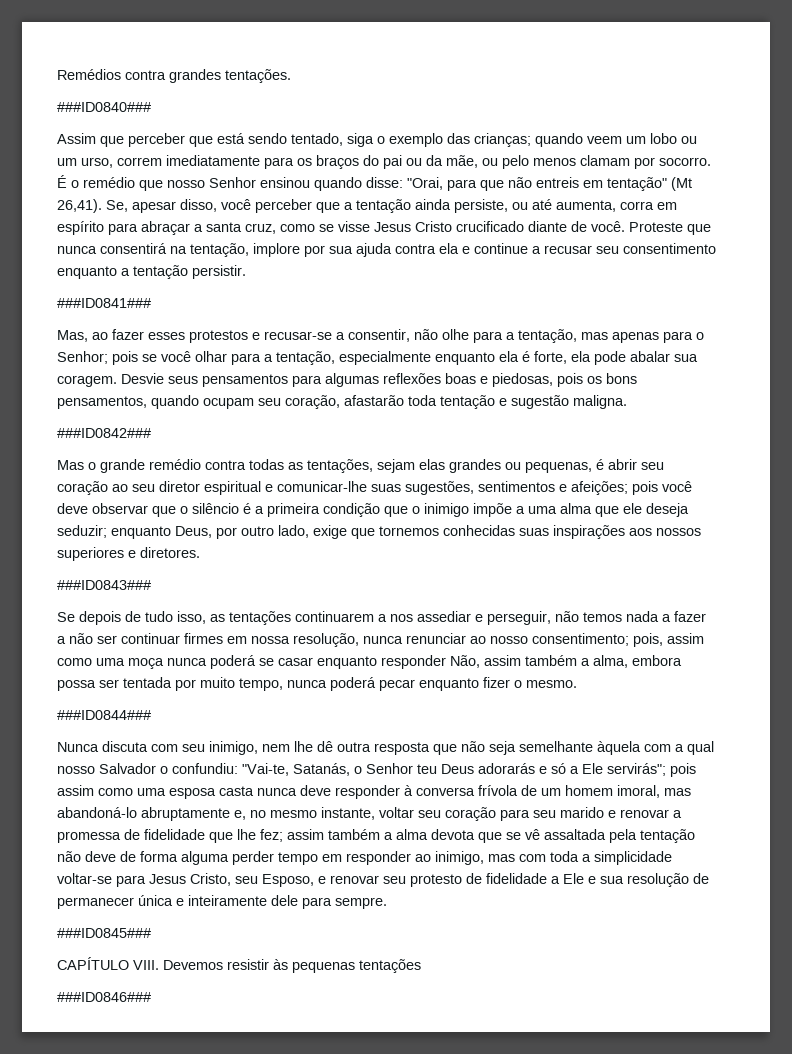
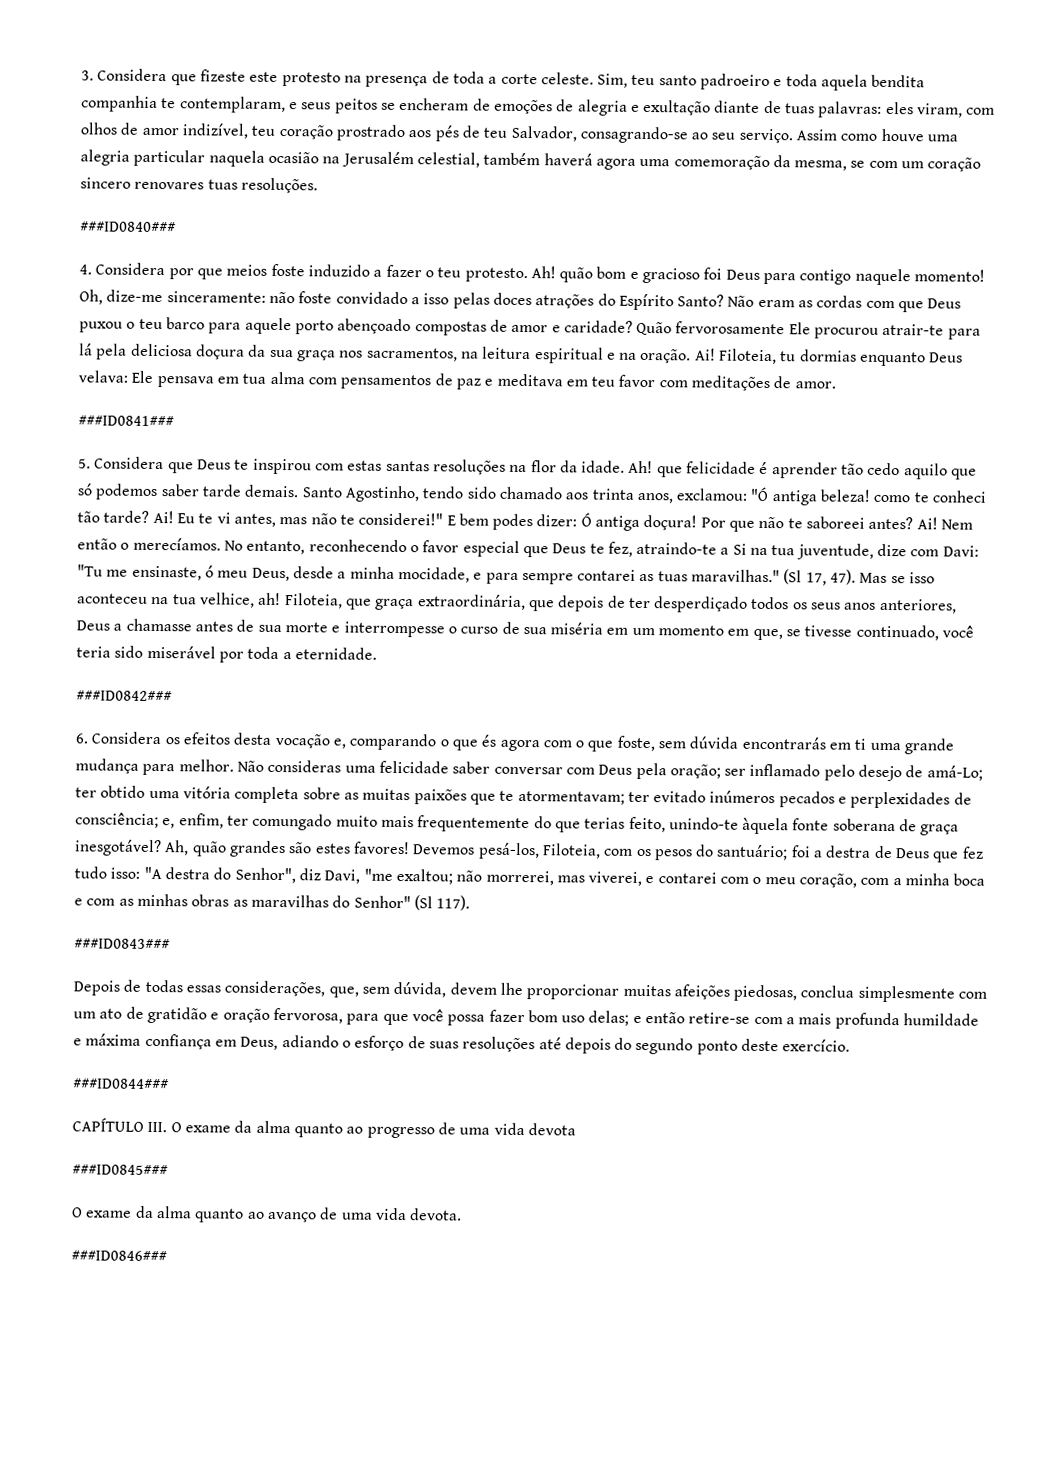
[57,69,291,83] [57,102,151,112] [57,133,697,147] [57,155,711,169] [57,175,692,191] [57,199,677,213] [57,221,711,235] [57,243,716,257] [57,265,246,279] [57,298,151,308] [57,329,704,343] [57,351,698,365] [57,373,637,387] [57,395,627,409] [57,428,151,438] [57,459,664,473] [57,481,692,495] [57,503,689,517] [57,525,701,539] [57,547,200,561] [57,580,151,590] [57,611,706,625] [57,633,704,647] [57,655,682,669] [57,677,577,691] [57,710,151,720] [57,741,714,755] [57,763,696,777] [57,785,691,799] [57,807,682,821] [57,829,695,843] [57,851,672,865] [57,873,709,887] [57,895,387,909] [57,928,151,938] [57,957,421,973] Remédios contra grandes tentações. // ###ID0840### // Assim que perceber que está sendo tentado, siga o exemplo das crianças; quando veem um lobo ou um urso, correm imediatamente para os braços do pai ou da mãe, ou pelo menos clamam por socorro. É o remédio que nosso Senhor ensinou quando disse: "Orai, para que não entreis em tentação" (Mt 26,41). Se, apesar disso, você perceber que a tentação ainda persiste, ou até aumenta, corra em espírito para abraçar a santa cruz, como se visse Jesus Cristo crucificado diante de você. Proteste que nunca consentirá na tentação, implore por sua ajuda contra ela e continue a recusar seu consentimento enquanto a tentação persistir. // ###ID0841### // Mas, ao fazer esses protestos e recusar-se a consentir, não olhe para a tentação, mas apenas para o Senhor; pois se você olhar para a tentação, especialmente enquanto ela é forte, ela pode abalar sua coragem. Desvie seus pensamentos para algumas reflexões boas e piedosas, pois os bons pensamentos, quando ocupam seu coração, afastarão toda tentação e sugestão maligna. // ###ID0842### // Mas o grande remédio contra todas as tentações, sejam elas grandes ou pequenas, é abrir seu coração ao seu diretor espiritual e comunicar-lhe suas sugestões, sentimentos e afeições; pois você deve observar que o silêncio é a primeira condição que o inimigo impõe a uma alma que ele deseja seduzir; enquanto Deus, por outro lado, exige que tornemos conhecidas suas inspirações aos nossos superiores e diretores. // ###ID0843### // Se depois de tudo isso, as tentações continuarem a nos assediar e perseguir, não temos nada a fazer a não ser continuar firmes em nossa resolução, nunca renunciar ao nosso consentimento; pois, assim como uma moça nunca poderá se casar enquanto responder Não, assim também a alma, embora possa ser tentada por muito tempo, nunca poderá pecar enquanto fizer o mesmo. // ###ID0844### // Nunca discuta com seu inimigo, nem lhe dê outra resposta que não seja semelhante àquela com a qual nosso Salvador o confundiu: "Vai-te, Satanás, o Senhor teu Deus adorarás e só a Ele servirás"; pois assim como uma esposa casta nunca deve responder à conversa frívola de um homem imoral, mas abandoná-lo abruptamente e, no mesmo instante, voltar seu coração para seu marido e renovar a promessa de fidelidade que lhe fez; assim também a alma devota que se vê assaltada pela tentação não deve de forma alguma perder tempo em responder ao inimigo, mas com toda a simplicidade voltar-se para Jesus Cristo, seu Esposo, e renovar seu protesto de fidelidade a Ele e sua resolução de permanecer única e inteiramente dele para sempre. // ###ID0845### // CAPÍTULO VIII. Devemos resistir às pequenas tentações -> [81,68,926,91] [81,95,996,118] [80,122,959,144] [80,149,982,172] [80,177,318,194] [80,221,176,233] [79,262,986,286] [79,289,962,313] [79,317,981,340] [79,343,964,367] [78,370,836,392] [78,415,174,427] [78,456,978,480] [77,483,988,506] [77,510,974,532] [77,537,979,560] [77,564,936,586] [77,592,957,614] [76,618,975,641] [76,645,377,663] [76,690,172,702] [75,731,955,755] [75,758,983,782] [75,785,972,809] [75,812,960,836] [74,839,984,863] [74,866,986,888] [74,893,471,911] [74,938,170,950] [73,979,988,1003] [73,1006,980,1030] [73,1033,851,1055] [73,1078,169,1090] [72,1117,576,1139] [72,1164,168,1176] [72,1205,463,1223] 3. Considera que fizeste este protesto na presença de toda a corte celeste. Sim, teu santo padroeiro e toda aquela bendita companhia te contemplaram, e seus peitos se encheram de emoções de alegria e exultação diante de tuas palavras: eles viram, com olhos de amor indizível, teu coração prostrado aos pés de teu Salvador, consagrando-se ao seu serviço. Assim como houve uma alegria particular naquela ocasião na Jerusalém celestial, também haverá agora uma comemoração da mesma, se com um coração sincero renovares tuas resoluções. // ###ID0840### // 4. Considera por que meios foste induzido a fazer o teu protesto. Ah! quão bom e gracioso foi Deus para contigo naquele momento! Oh, dize-me sinceramente: não foste convidado a isso pelas doces atrações do Espírito Santo? Não eram as cordas com que Deus puxou o teu barco para aquele porto abençoado compostas de amor e caridade? Quão fervorosamente Ele procurou atrair-te para lá pela deliciosa doçura da sua graça nos sacramentos, na leitura espiritual e na oração. Ai! Filoteia, tu dormias enquanto Deus velava: Ele pensava em tua alma com pensamentos de paz e meditava em teu favor com meditações de amor. // ###ID0841### // 5. Considera que Deus te inspirou com estas santas resoluções na flor da idade. Ah! que felicidade é aprender tão cedo aquilo que só podemos saber tarde demais. Santo Agostinho, tendo sido chamado aos trinta anos, exclamou: "Ó antiga beleza! como te conheci tão tarde? Ai! Eu te vi antes, mas não te considerei!" E bem podes dizer: Ó antiga doçura! Por que não te saboreei antes? Ai! Nem então o merecíamos. No entanto, reconhecendo o favor especial que Deus te fez, atraindo-te a Si na tua juventude, dize com Davi: "Tu me ensinaste, ó meu Deus, desde a minha mocidade, e para sempre contarei as tuas maravilhas." (Sl 17, 47). Mas se isso aconteceu na tua velhice, ah! Filoteia, que graça extraordinária, que depois de ter desperdiçado todos os seus anos anteriores, Deus a chamasse antes de sua morte e interrompesse o curso de sua miséria em um momento em que, se tivesse continuado, você teria sido miserável por toda a eternidade. // ###ID0842### // 6. Considera os efeitos desta vocação e, comparando o que és agora com o que foste, sem dúvida encontrarás em ti uma grande mudança para melhor. Não consideras uma felicidade saber conversar com Deus pela oração; ser inflamado pelo desejo de amá-Lo; ter obtido uma vitória completa sobre as muitas paixões que te atormentavam; ter evitado inúmeros pecados e perplexidades de consciência; e, enfim, ter comungado muito mais frequentemente do que terias feito, unindo-te àquela fonte soberana de graça inesgotável? Ah, quão grandes são estes favores! Devemos pesá-los, Filoteia, com os pesos do santuário; foi a destra de Deus que fez tudo isso: "A destra do Senhor", diz Davi, "me exaltou; não morrerei, mas viverei, e contarei com o meu coração, com a minha boca e com as minhas obras as maravilhas do Senhor" (Sl 117). // ###ID0843### // Depois de todas essas considerações, que, sem dúvida, devem lhe proporcionar muitas afeições piedosas, conclua simplesmente com um ato de gratidão e oração fervorosa, para que você possa fazer bom uso delas; e então retire-se com a mais profunda humildade e máxima confiança em Deus, adiando o esforço de suas resoluções até depois do segundo ponto deste exercício. // ###ID0844### // CAPÍTULO III. O exame da alma quanto ao progresso de uma vida devota // ###ID0845### // O exame da alma quanto ao avanço de uma vida devota.

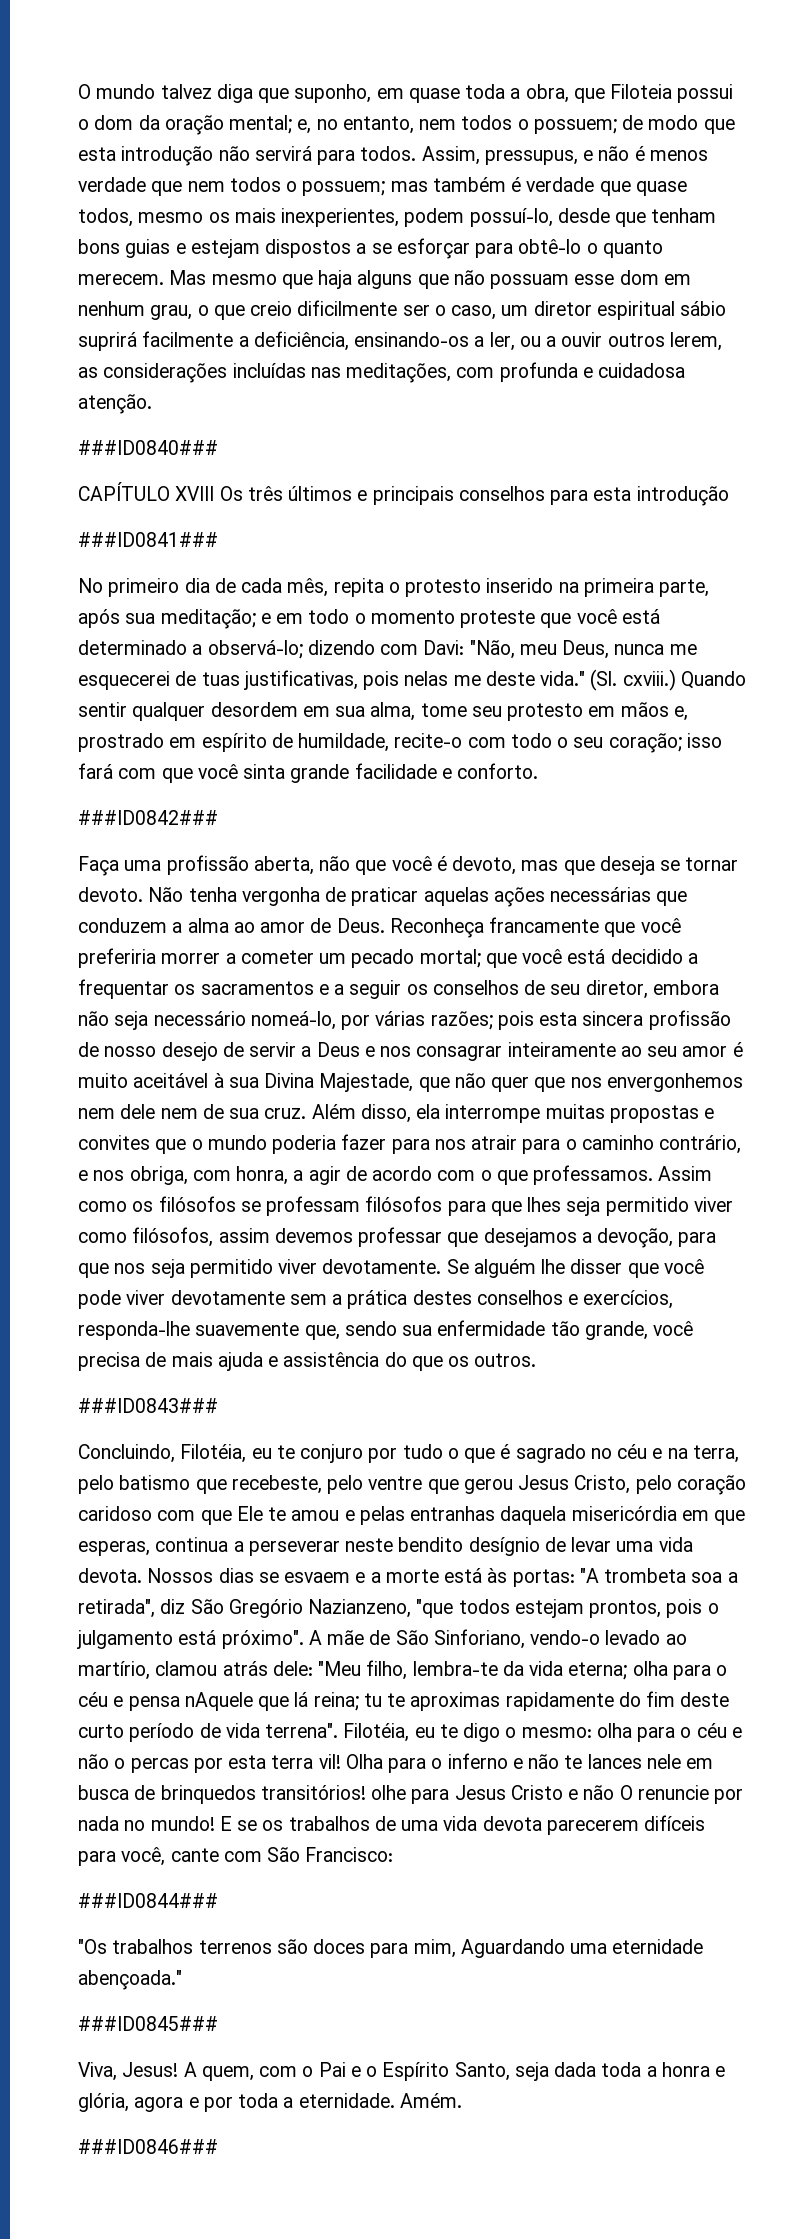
[81,68,926,91] [81,95,996,118] [80,122,959,144] [80,149,982,172] [80,177,318,194] [80,221,176,233] [79,262,986,286] [79,289,962,313] [79,317,981,340] [79,343,964,367] [78,370,836,392] [78,415,174,427] [78,456,978,480] [77,483,988,506] [77,510,974,532] [77,537,979,560] [77,564,936,586] [77,592,957,614] [76,618,975,641] [76,645,377,663] [76,690,172,702] [75,731,955,755] [75,758,983,782] [75,785,972,809] [75,812,960,836] [74,839,984,863] [74,866,986,888] [74,893,471,911] [74,938,170,950] [73,979,988,1003] [73,1006,980,1030] [73,1033,851,1055] [73,1078,169,1090] [72,1117,576,1139] [72,1164,168,1176] [72,1205,463,1223] 3. Considera que fizeste este protesto na presença de toda a corte celeste. Sim, teu santo padroeiro e toda aquela bendita companhia te contemplaram, e seus peitos se encheram de emoções de alegria e exultação diante de tuas palavras: eles viram, com olhos de amor indizível, teu coração prostrado aos pés de teu Salvador, consagrando-se ao seu serviço. Assim como houve uma alegria particular naquela ocasião na Jerusalém celestial, também haverá agora uma comemoração da mesma, se com um coração sincero renovares tuas resoluções. // ###ID0840### // 4. Considera por que meios foste induzido a fazer o teu protesto. Ah! quão bom e gracioso foi Deus para contigo naquele momento! Oh, dize-me sinceramente: não foste convidado a isso pelas doces atrações do Espírito Santo? Não eram as cordas com que Deus puxou o teu barco para aquele porto abençoado compostas de amor e caridade? Quão fervorosamente Ele procurou atrair-te para lá pela deliciosa doçura da sua graça nos sacramentos, na leitura espiritual e na oração. Ai! Filoteia, tu dormias enquanto Deus velava: Ele pensava em tua alma com pensamentos de paz e meditava em teu favor com meditações de amor. // ###ID0841### // 5. Considera que Deus te inspirou com estas santas resoluções na flor da idade. Ah! que felicidade é aprender tão cedo aquilo que só podemos saber tarde demais. Santo Agostinho, tendo sido chamado aos trinta anos, exclamou: "Ó antiga beleza! como te conheci tão tarde? Ai! Eu te vi antes, mas não te considerei!" E bem podes dizer: Ó antiga doçura! Por que não te saboreei antes? Ai! Nem então o merecíamos. No entanto, reconhecendo o favor especial que Deus te fez, atraindo-te a Si na tua juventude, dize com Davi: "Tu me ensinaste, ó meu Deus, desde a minha mocidade, e para sempre contarei as tuas maravilhas." (Sl 17, 47). Mas se isso aconteceu na tua velhice, ah! Filoteia, que graça extraordinária, que depois de ter desperdiçado todos os seus anos anteriores, Deus a chamasse antes de sua morte e interrompesse o curso de sua miséria em um momento em que, se tivesse continuado, você teria sido miserável por toda a eternidade. // ###ID0842### // 6. Considera os efeitos desta vocação e, comparando o que és agora com o que foste, sem dúvida encontrarás em ti uma grande mudança para melhor. Não consideras uma felicidade saber conversar com Deus pela oração; ser inflamado pelo desejo de amá-Lo; ter obtido uma vitória completa sobre as muitas paixões que te atormentavam; ter evitado inúmeros pecados e perplexidades de consciência; e, enfim, ter comungado muito mais frequentemente do que terias feito, unindo-te àquela fonte soberana de graça inesgotável? Ah, quão grandes são estes favores! Devemos pesá-los, Filoteia, com os pesos do santuário; foi a destra de Deus que fez tudo isso: "A destra do Senhor", diz Davi, "me exaltou; não morrerei, mas viverei, e contarei com o meu coração, com a minha boca e com as minhas obras as maravilhas do Senhor" (Sl 117). // ###ID0843### // Depois de todas essas considerações, que, sem dúvida, devem lhe proporcionar muitas afeições piedosas, conclua simplesmente com um ato de gratidão e oração fervorosa, para que você possa fazer bom uso delas; e então retire-se com a mais profunda humildade e máxima confiança em Deus, adiando o esforço de suas resoluções até depois do segundo ponto deste exercício. // ###ID0844### // CAPÍTULO III. O exame da alma quanto ao progresso de uma vida devota // ###ID0845### // O exame da alma quanto ao avanço de uma vida devota. -> [78,84,734,103] [78,115,735,135] [78,146,708,166] [78,177,687,196] [78,208,717,227] [78,238,663,259] [78,270,691,289] [78,300,727,320] [78,331,722,351] [78,362,686,383] [78,394,152,414] [78,440,218,455] [78,482,729,506] [78,532,218,547] [78,578,710,597] [78,609,660,629] [78,640,697,659] [78,669,746,691] [78,702,688,721] [78,733,722,753] [78,763,539,783] [78,810,218,825] [78,855,739,876] [78,887,688,907] [78,917,681,938] [78,948,698,968] [78,979,719,999] [78,1010,731,1030] [78,1042,743,1061] [78,1073,743,1092] [78,1104,715,1123] [78,1134,742,1154] [78,1165,713,1185] [78,1196,733,1216] [78,1227,717,1248] [78,1259,704,1278] [78,1290,674,1309] [78,1320,694,1340] [78,1352,537,1371] [78,1398,218,1413] [78,1444,739,1463] [78,1475,746,1495] [78,1506,746,1525] [78,1537,693,1556] [78,1568,738,1587] [78,1599,719,1618] [77,1629,687,1649] [78,1660,728,1680] [78,1691,730,1711] [78,1723,742,1742] [78,1753,714,1773] [78,1785,744,1804] [78,1815,706,1835] [78,1847,394,1866] [78,1893,218,1908] [78,1939,704,1958] [78,1970,182,1990] [78,2016,218,2031] [78,2062,726,2081] [78,2093,462,2112] O mundo talvez diga que suponho, em quase toda a obra, que Filoteia possui o dom da oração mental; e, no entanto, nem todos o possuem; de modo que esta introdução não servirá para todos. Assim, pressupus, e não é menos verdade que nem todos o possuem; mas também é verdade que quase todos, mesmo os mais inexperientes, podem possuí-lo, desde que tenham bons guias e estejam dispostos a se esforçar para obtê-lo o quanto merecem. Mas mesmo que haja alguns que não possuam esse dom em nenhum grau, o que creio dificilmente ser o caso, um diretor espiritual sábio suprirá facilmente a deficiência, ensinando-os a ler, ou a ouvir outros lerem, as considerações incluídas nas meditações, com profunda e cuidadosa atenção. // ###ID0840### // CAPÍTULO XVIII Os três últimos e principais conselhos para esta introdução // ###ID0841### // No primeiro dia de cada mês, repita o protesto inserido na primeira parte, após sua meditação; e em todo o momento proteste que você está determinado a observá-lo; dizendo com Davi: "Não, meu Deus, nunca me esquecerei de tuas justificativas, pois nelas me deste vida." (Sl. cxviii.) Quando sentir qualquer desordem em sua alma, tome seu protesto em mãos e, prostrado em espírito de humildade, recite-o com todo o seu coração; isso fará com que você sinta grande facilidade e conforto. // ###ID0842### // Faça uma profissão aberta, não que você é devoto, mas que deseja se tornar devoto. Não tenha vergonha de praticar aquelas ações necessárias que conduzem a alma ao amor de Deus. Reconheça francamente que você preferiria morrer a cometer um pecado mortal; que você está decidido a frequentar os sacramentos e a seguir os conselhos de seu diretor, embora não seja necessário nomeá-lo, por várias razões; pois esta sincera profissão de nosso desejo de servir a Deus e nos consagrar inteiramente ao seu amor é muito aceitável à sua Divina Majestade, que não quer que nos envergonhemos nem dele nem de sua cruz. Além disso, ela interrompe muitas propostas e convites que o mundo poderia fazer para nos atrair para o caminho contrário, e nos obriga, com honra, a agir de acordo com o que professamos. Assim como os filósofos se professam filósofos para que lhes seja permitido viver como filósofos, assim devemos professar que desejamos a devoção, para que nos seja permitido viver devotamente. Se alguém lhe disser que você pode viver devotamente sem a prática destes conselhos e exercícios, responda-lhe suavemente que, sendo sua enfermidade tão grande, você precisa de mais ajuda e assistência do que os outros. // ###ID0843### // Concluindo, Filotéia, eu te conjuro por tudo o que é sagrado no céu e na terra, pelo batismo que recebeste, pelo ventre que gerou Jesus Cristo, pelo coração caridoso com que Ele te amou e pelas entranhas daquela misericórdia em que esperas, continua a perseverar neste bendito desígnio de levar uma vida devota. Nossos dias se esvaem e a morte está às portas: "A trombeta soa a retirada", diz São Gregório Nazianzeno, "que todos estejam prontos, pois o julgamento está próximo". A mãe de São Sinforiano, vendo-o levado ao martírio, clamou atrás dele: "Meu filho, lembra-te da vida eterna; olha para o céu e pensa nAquele que lá reina; tu te aproximas rapidamente do fim deste curto período de vida terrena". Filotéia, eu te digo o mesmo: olha para o céu e não o percas por esta terra vil! Olha para o inferno e não te lances nele em busca de brinquedos transitórios! olhe para Jesus Cristo e não O renuncie por nada no mundo! E se os trabalhos de uma vida devota parecerem difíceis para você, cante com São Francisco: // ###ID0844### // "Os trabalhos terrenos são doces para mim, Aguardando uma eternidade abençoada." // ###ID0845### // Viva, Jesus! A quem, com o Pai e o Espírito Santo, seja dada toda a honra e glória, agora e por toda a eternidade. Amém.

